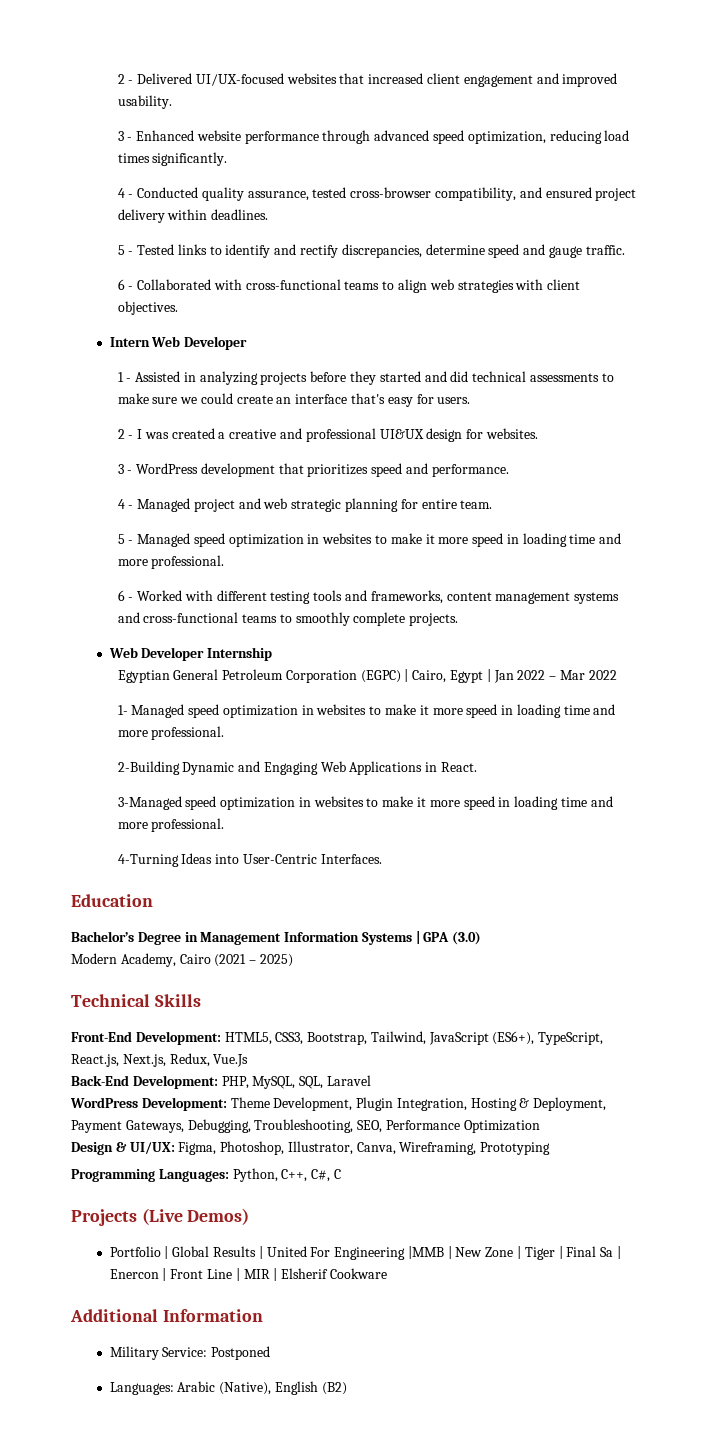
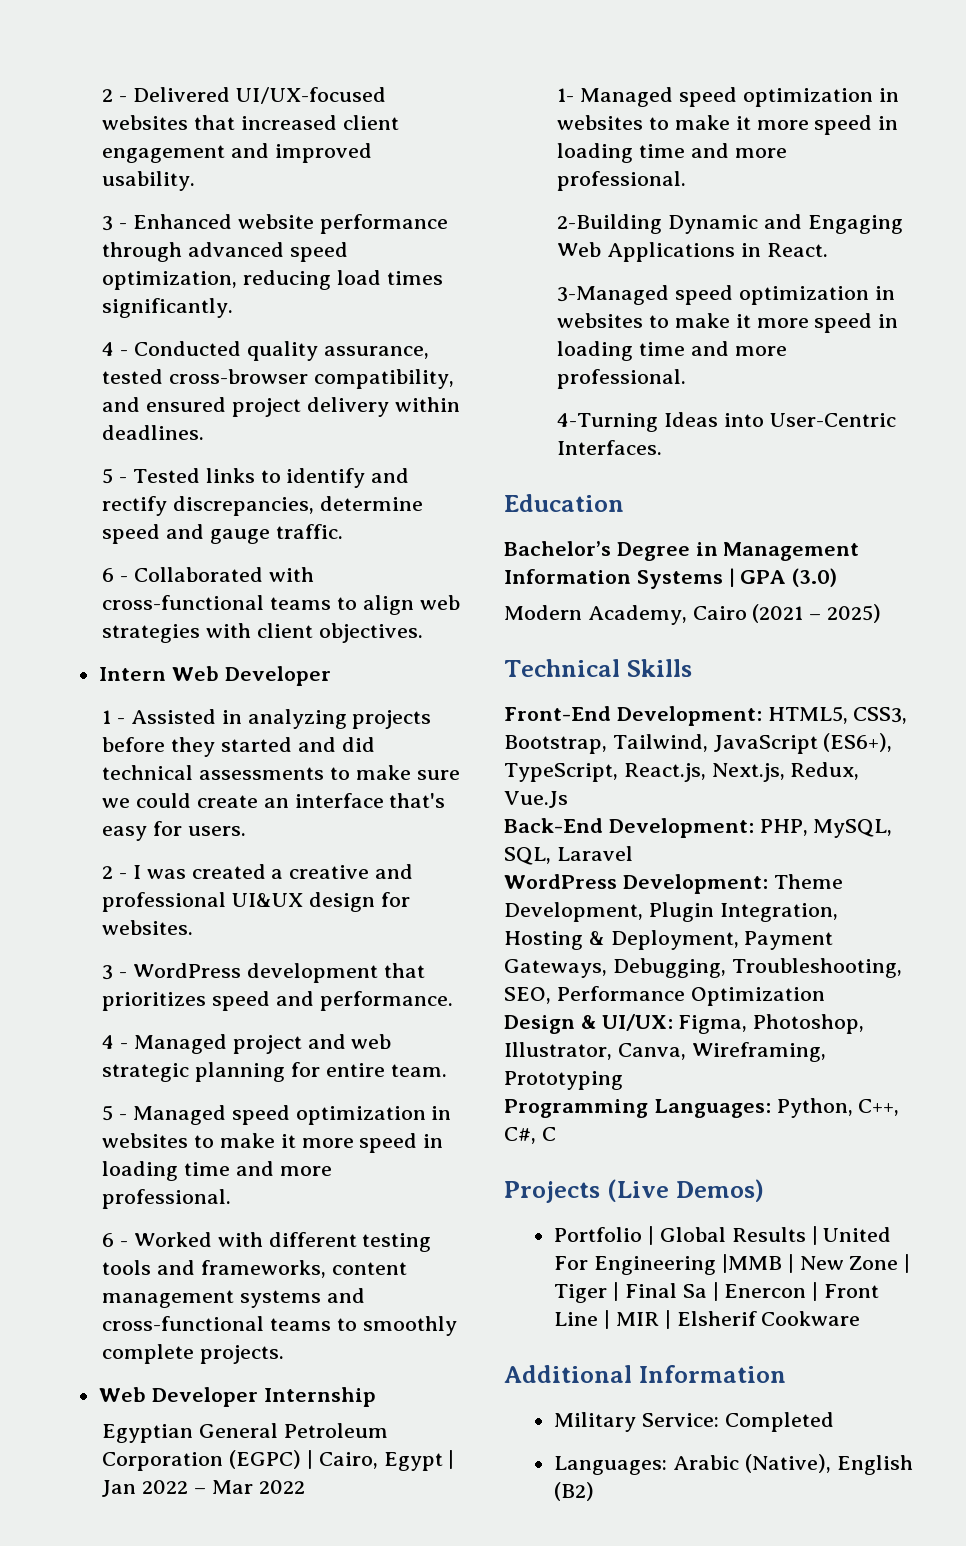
[211,1346,271,1360] Postponed -> [724,1412,834,1432] Completed

